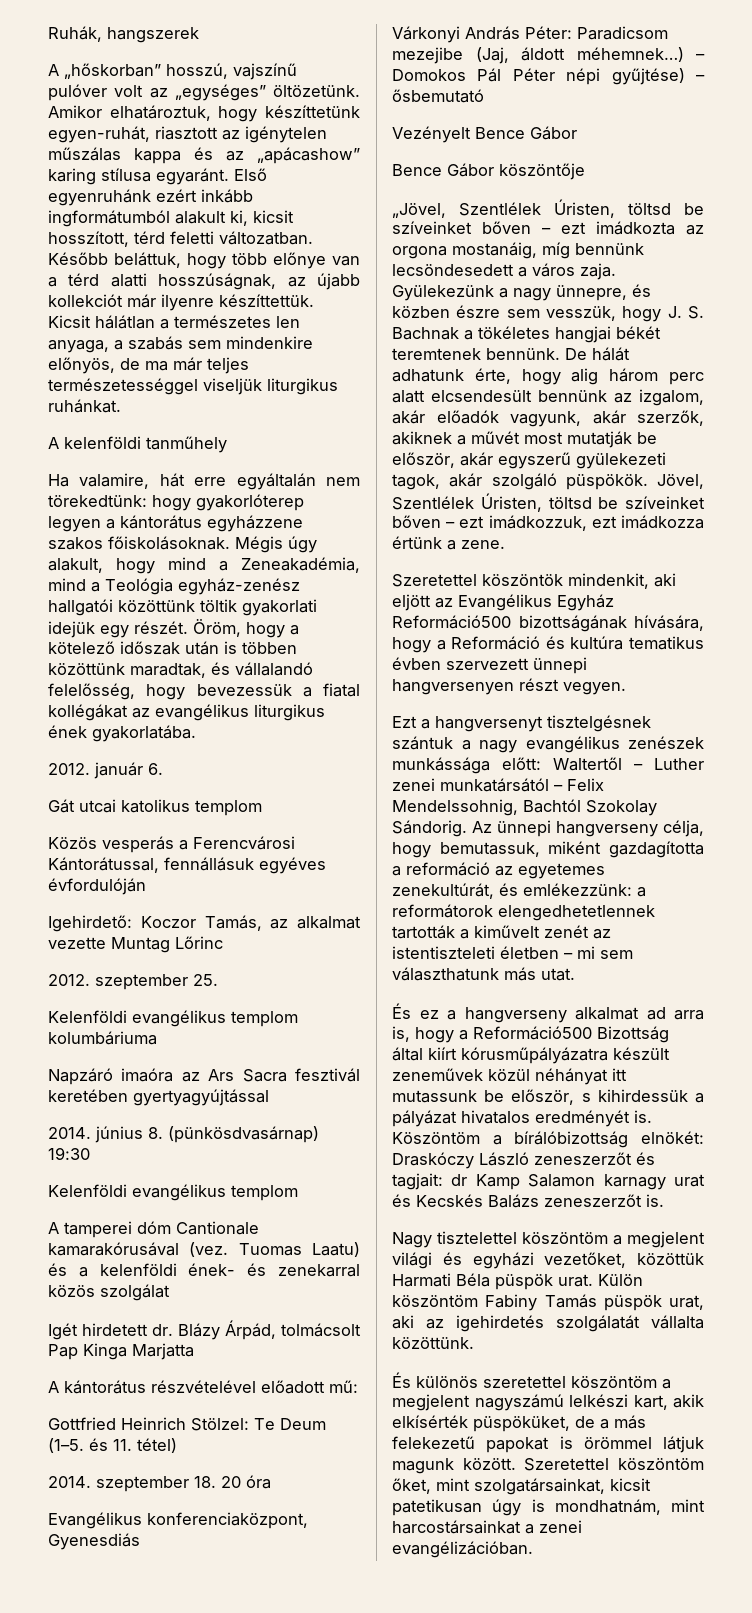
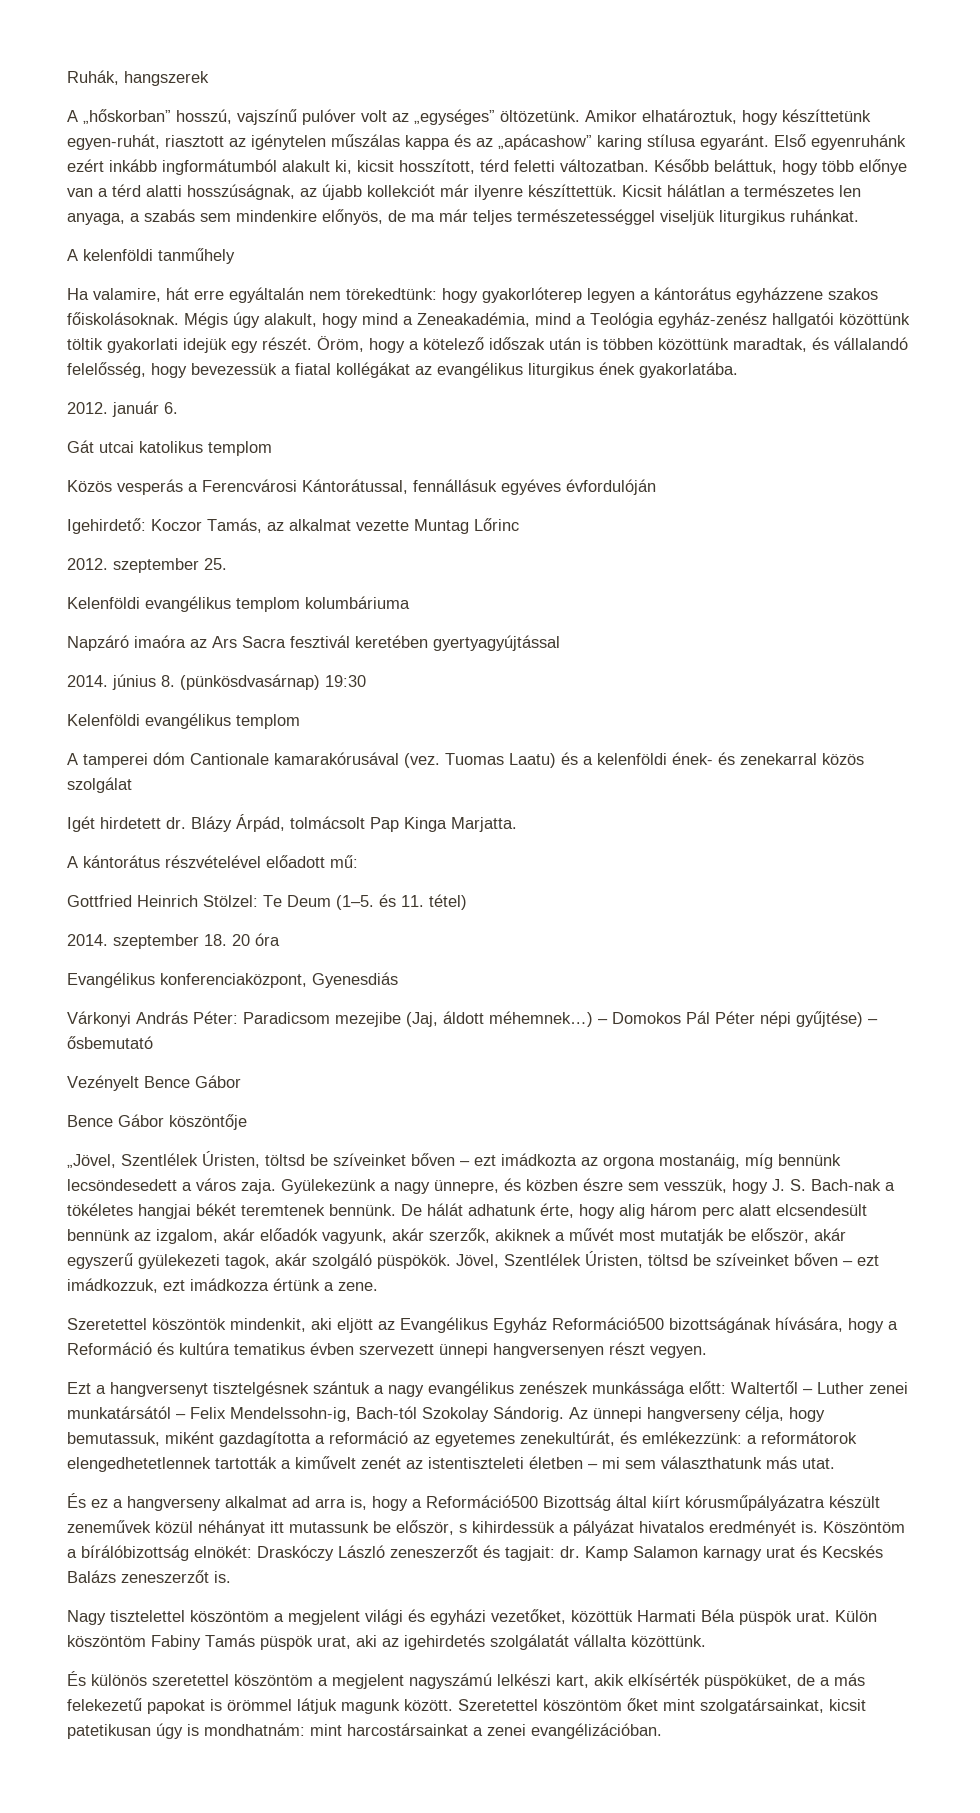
[132,1343,194,1360] Marjatta -> [451,817,517,832] Marjatta.
[392,327,459,340] Bachnak -> [811,1179,881,1191] Bach-nak
[392,799,581,816] Mendelssohnig, Bachtól -> [230,1406,417,1422] Mendelssohn-ig, Bach-tól
[451,1174,468,1186] dr -> [560,1546,580,1558] dr.
[392,1478,431,1494] őket, -> [627,1698,658,1711] őket
[554,1499,661,1515] mondhatnám, -> [204,1723,305,1736] mondhatnám:

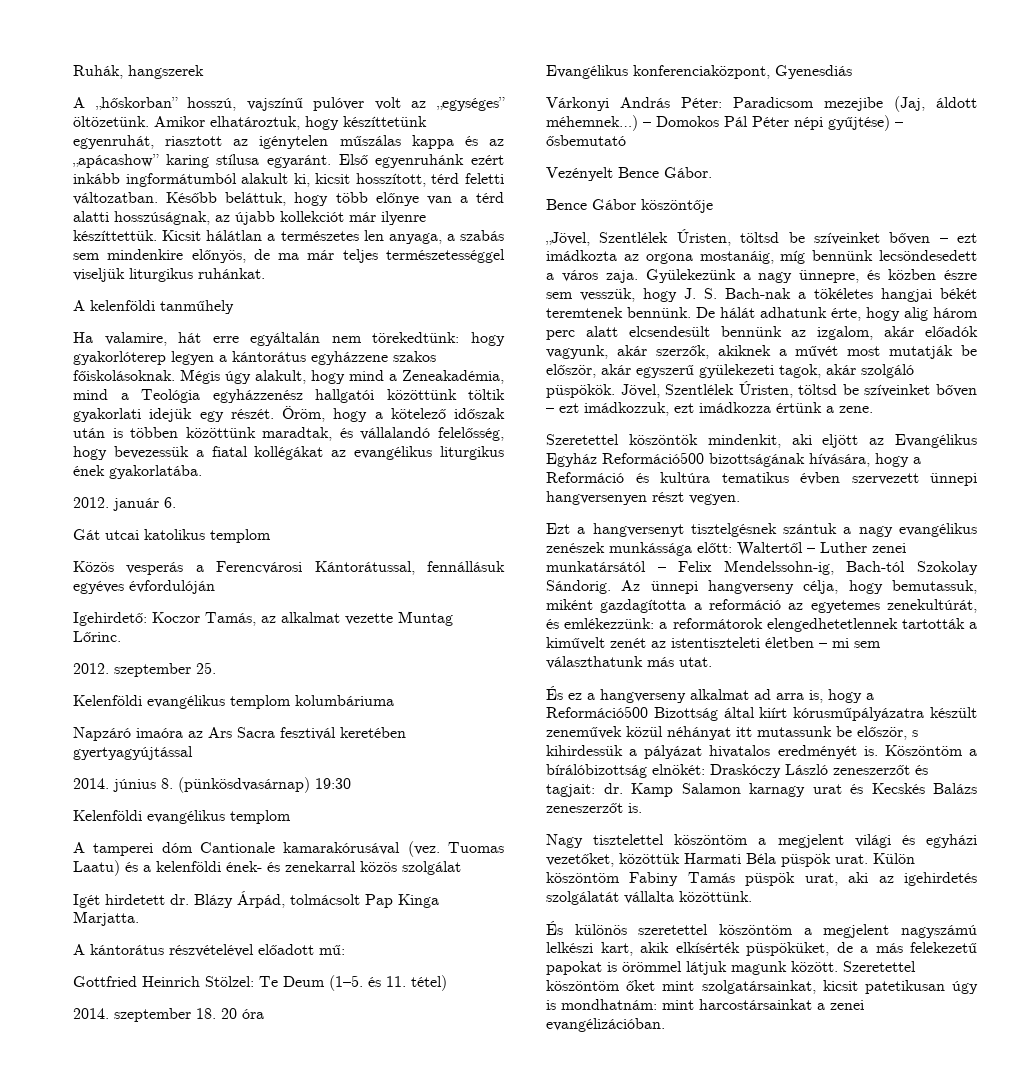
[67,134,160,150] egyen-ruhát, -> [73,135,154,149] egyenruhát,
[658,312,767,328] egyház-zenész -> [212,389,303,403] egyházzenész
[474,518,519,531] Lőrinc -> [73,631,121,642] Lőrinc.
[195,1075,241,1088] Gábor -> [664,167,712,178] Gábor.

